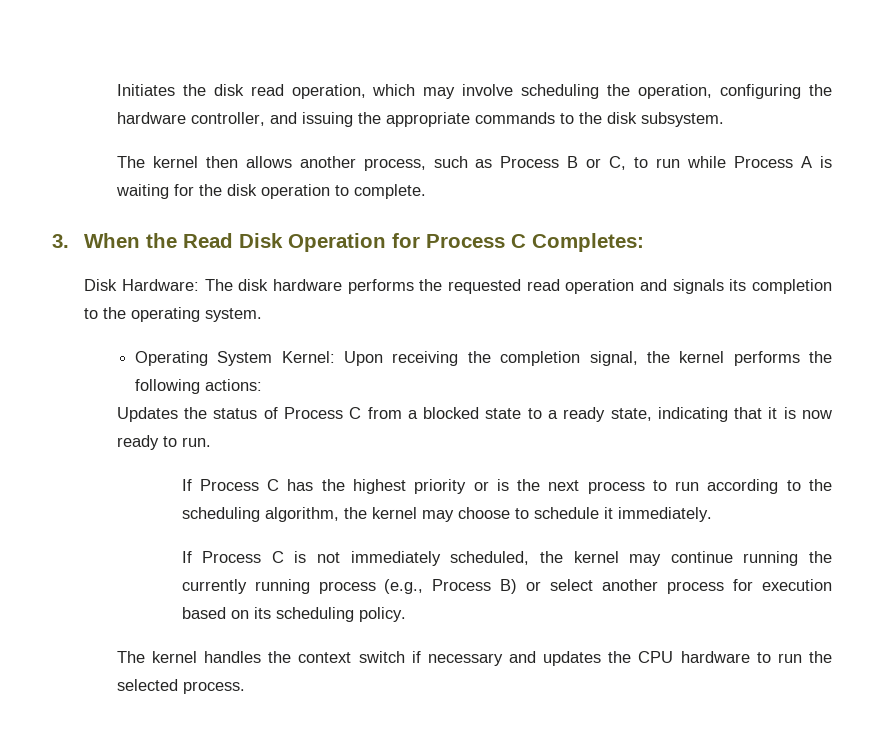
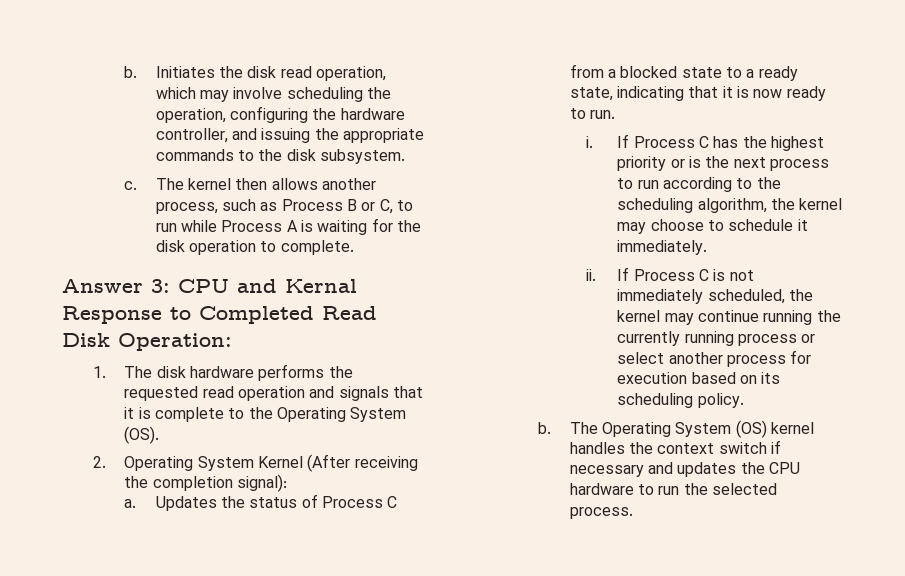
(116, 90) none -> [124,66,138,78] b.
(724, 119) none -> [124,181,138,190] c.
[52,233,645,252] [84,279,200,291] 3. When the Read Disk Operation for Process C Completes: // Disk Hardware: -> [62,279,357,293] [62,306,377,324] [62,333,232,351] [93,366,107,378] Answer 3: CPU and Kernal Response to Completed Read Disk Operation: // 1.
[729,279,832,294] [84,307,263,322] [134,351,832,366] [134,379,262,394] its completion to the operating system. // Operating System Kernel: Upon receiving the completion signal, the kernel performs the following actions: // -> [393,386,424,398] [124,407,407,422] [124,426,160,444] [93,454,418,472] [124,474,288,492] [124,499,137,508] that it is complete to the Operating System (OS). // 2. Operating System Kernel (After receiving the completion signal): // a.
(211, 442) none -> [586,136,594,148] i.
(712, 514) none -> [586,269,597,281] ii.
[384,579,518,594] (e.g., Process B) -> (797, 340) none
[116,651,145,663] The -> [538,420,767,438] b. The Operating System (OS)

